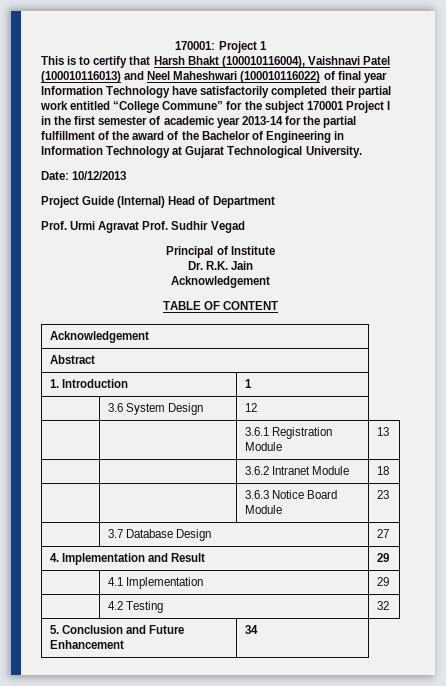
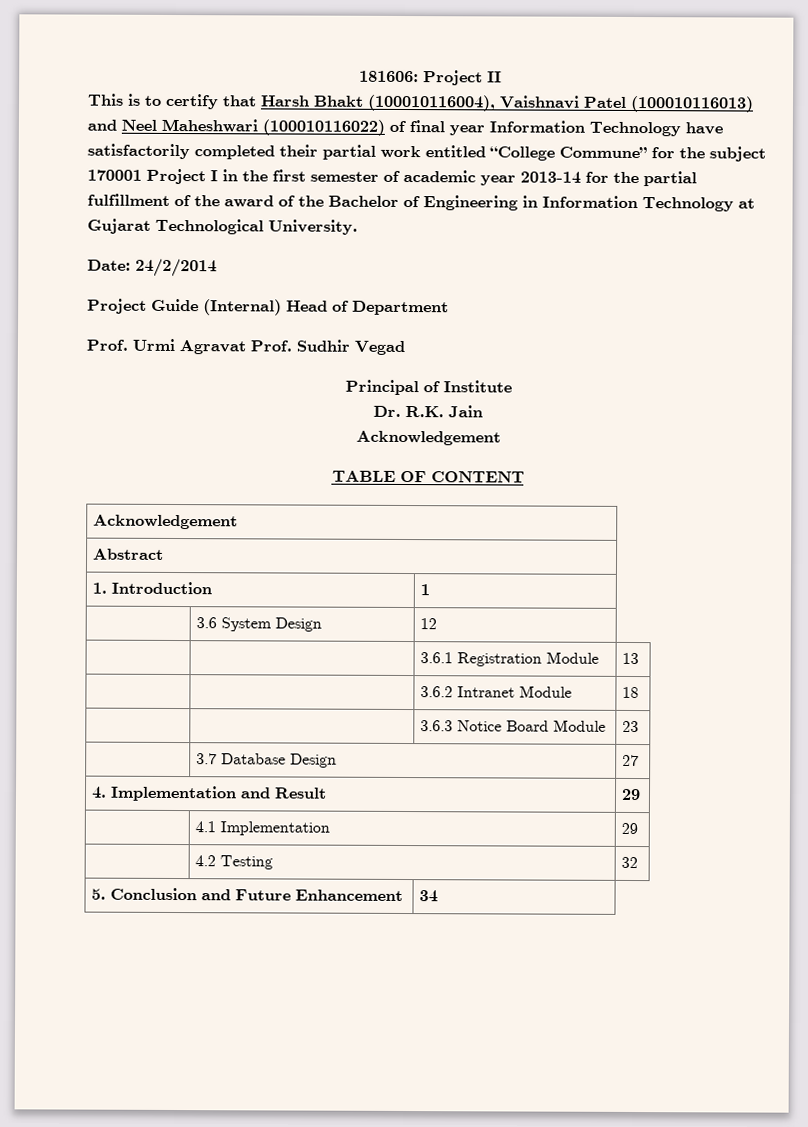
[175,41,267,53] 170001: Project 1 -> [358,70,502,86] 181606: Project II
[72,171,127,180] 10/12/2013 -> [135,258,217,278] 24/2/2014

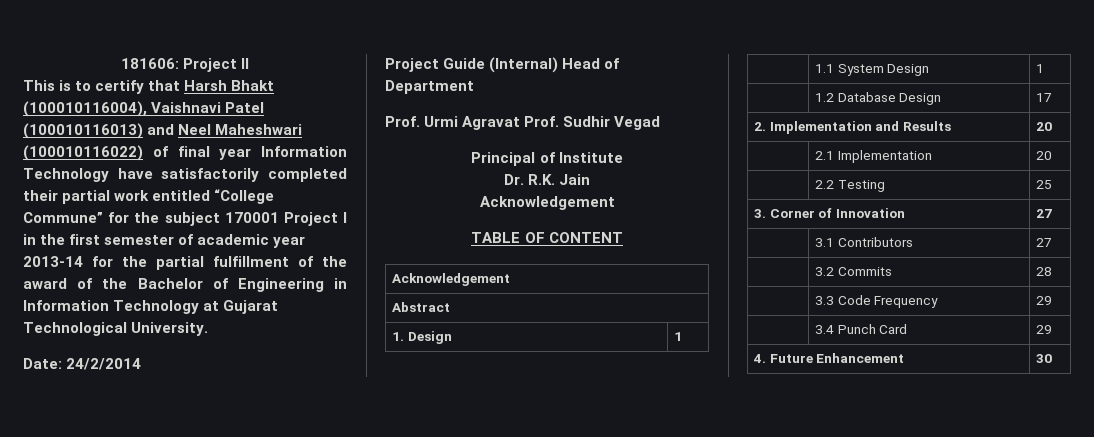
[111,581,213,595] [420,584,431,596] [196,617,218,629] Introduction | 1 // | 3.6 -> [407,331,452,344] [673,332,682,341] [814,64,834,73] Design | 1 // | 1.1
[420,618,438,630] [420,651,600,667] [622,652,640,665] [420,685,573,698] [622,686,640,699] [420,719,607,732] [622,720,640,733] [196,753,338,768] [622,754,640,767] [91,785,328,802] [621,788,642,801] [195,821,331,836] [621,822,639,835] [195,855,274,870] [621,856,639,869] [91,887,232,901] 12 // | | 3.6.1 Registration Module | 13 // | | 3.6.2 Intranet Module | 18 // | | 3.6.3 Notice Board Module | 23 // | 3.7 Database Design | 27 // 4. Implementation and Result | 29 // | 4.1 Implementation | 29 // | 4.2 Testing | 32 // 5. Conclusion and -> [1035,64,1044,73] [814,92,942,105] [1035,93,1052,102] [753,121,951,134] [1035,122,1052,131] [814,150,932,163] [1035,151,1052,160] [814,180,885,192] [1035,180,1052,189] [753,208,905,218] [1035,209,1052,218] [814,237,913,247] [1035,238,1052,247] [814,267,892,276] [1035,267,1052,276] [814,295,939,308] [1035,296,1052,305] [814,324,908,334] [1035,325,1052,334] [752,354,766,363] 1 // | 1.2 Database Design | 17 // 2. Implementation and Results | 20 // | 2.1 Implementation | 20 // | 2.2 Testing | 25 // 3. Corner of Innovation | 27 // | 3.1 Contributors | 27 // | 3.2 Commits | 28 // | 3.3 Code Frequency | 29 // | 3.4 Punch Card | 29 // 4.
[419,890,439,903] 34 -> [1035,354,1052,363] 30

